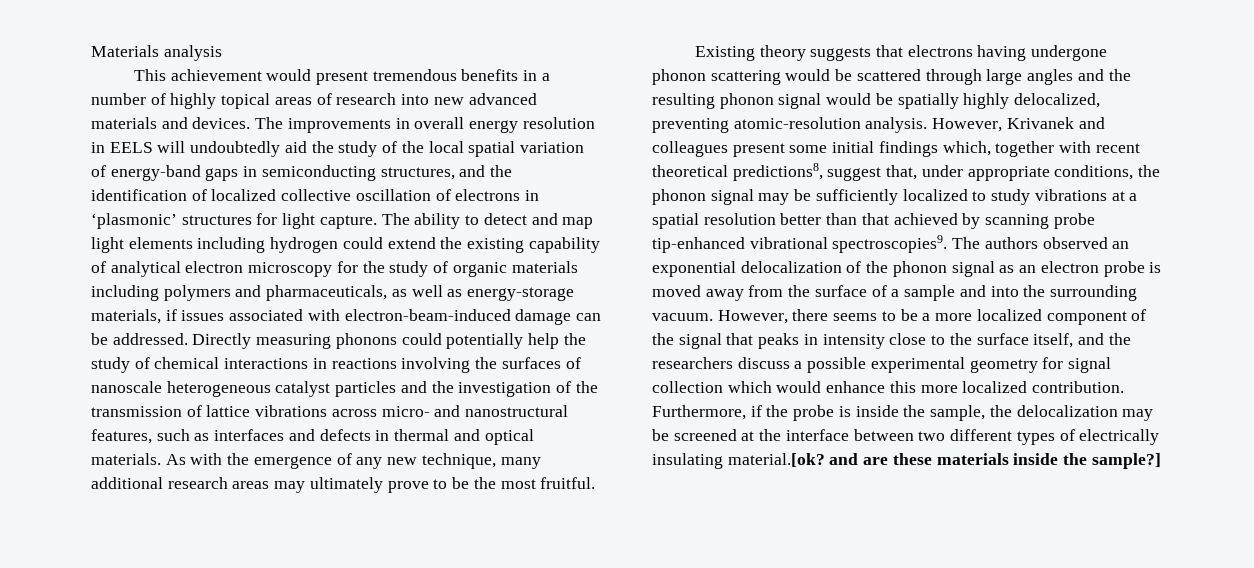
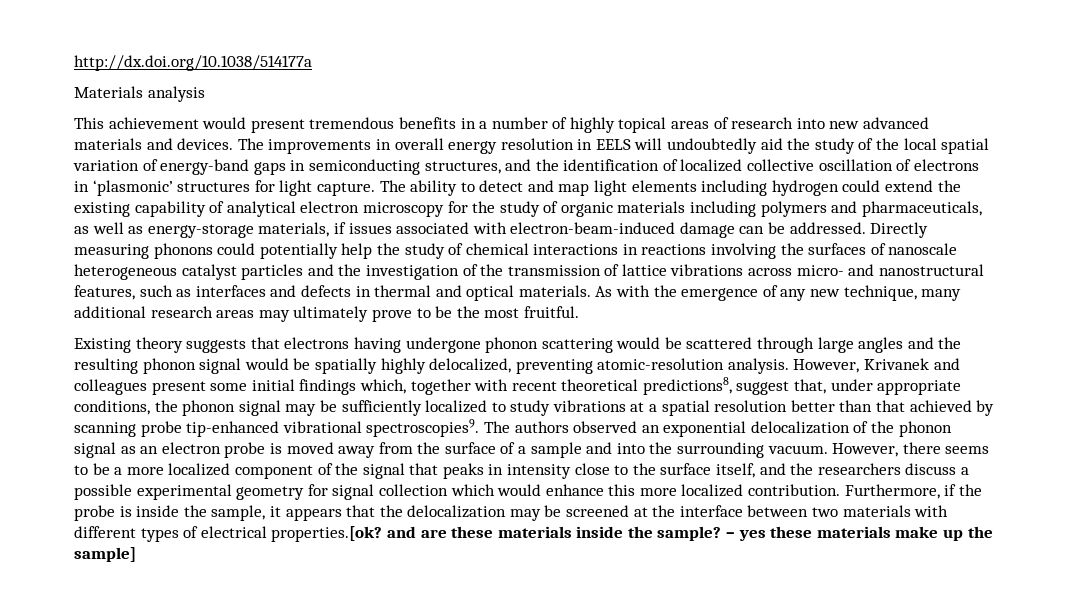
(91, 51) none -> [74,55,312,71] http://dx.doi.org/10.1038/514177a //
(986, 413) none -> [269,505,376,521] it appears that
(946, 436) none -> [842,505,949,517] materials with
[1079,429,1160,445] [652,453,825,469] electrically insulating material.[ok? -> [200,526,383,542] electrical properties.[ok?
[1091,453,1161,469] sample?] -> [657,526,993,541] [74,547,136,562] sample? – yes these materials make up the sample]

